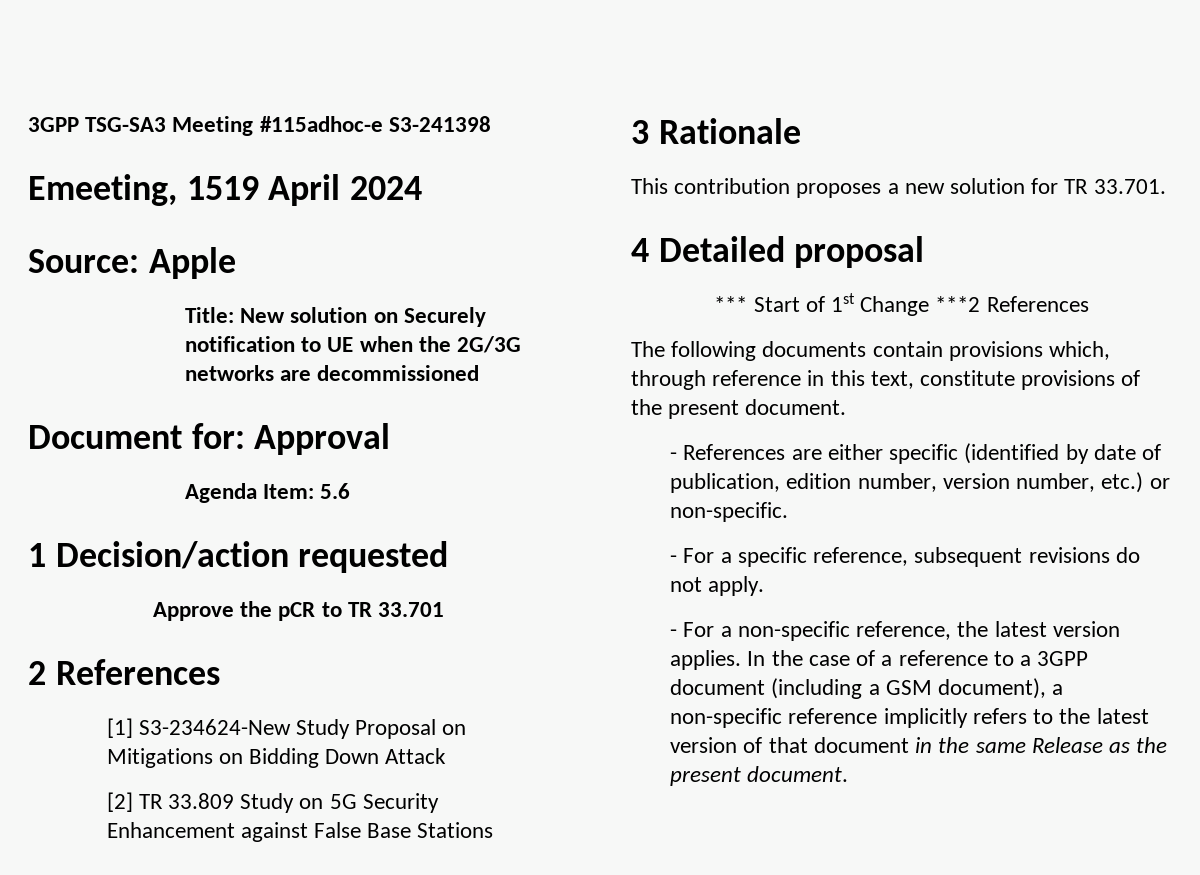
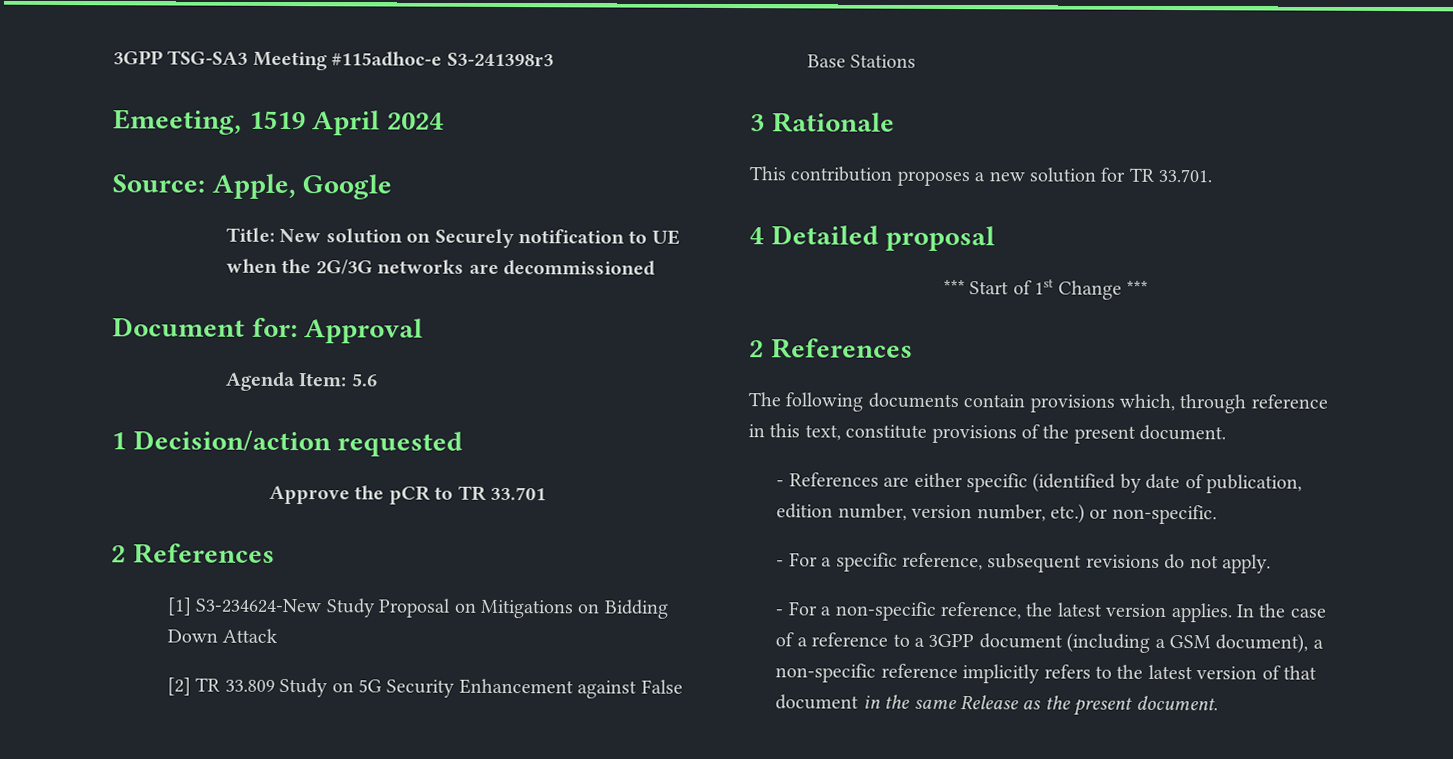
[388,116,491,132] S3-241398 -> [446,52,554,67] S3-241398r3
[148,247,236,279] Apple -> [211,173,393,200] Apple, Google
[935,296,981,312] ***2 -> [1126,280,1148,295] [749,340,764,358] *** // 2

